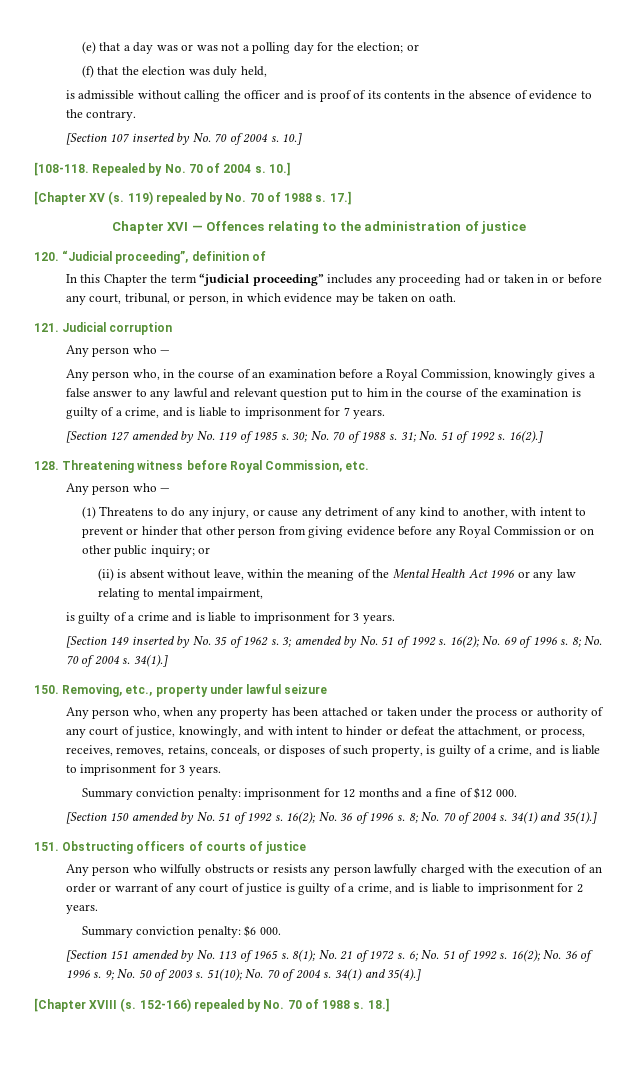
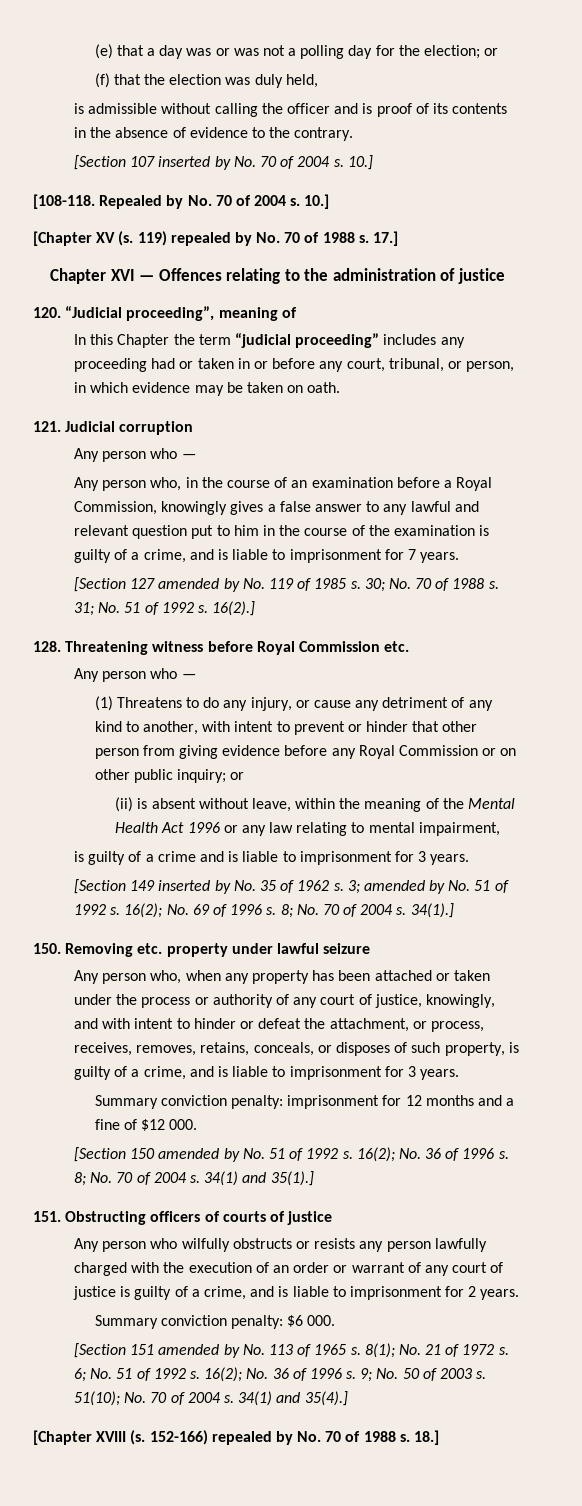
[191,251,249,261] definition -> [218,307,278,321] meaning
[265,460,343,472] Commission, -> [298,641,380,652] Commission
[62,684,153,697] Removing, etc., -> [65,943,163,957] Removing etc.

